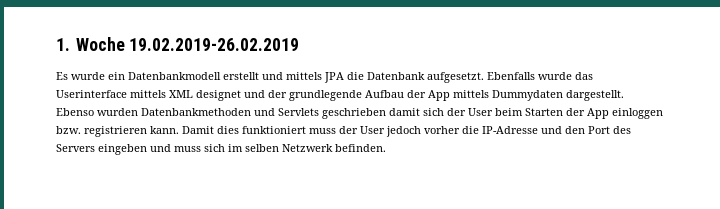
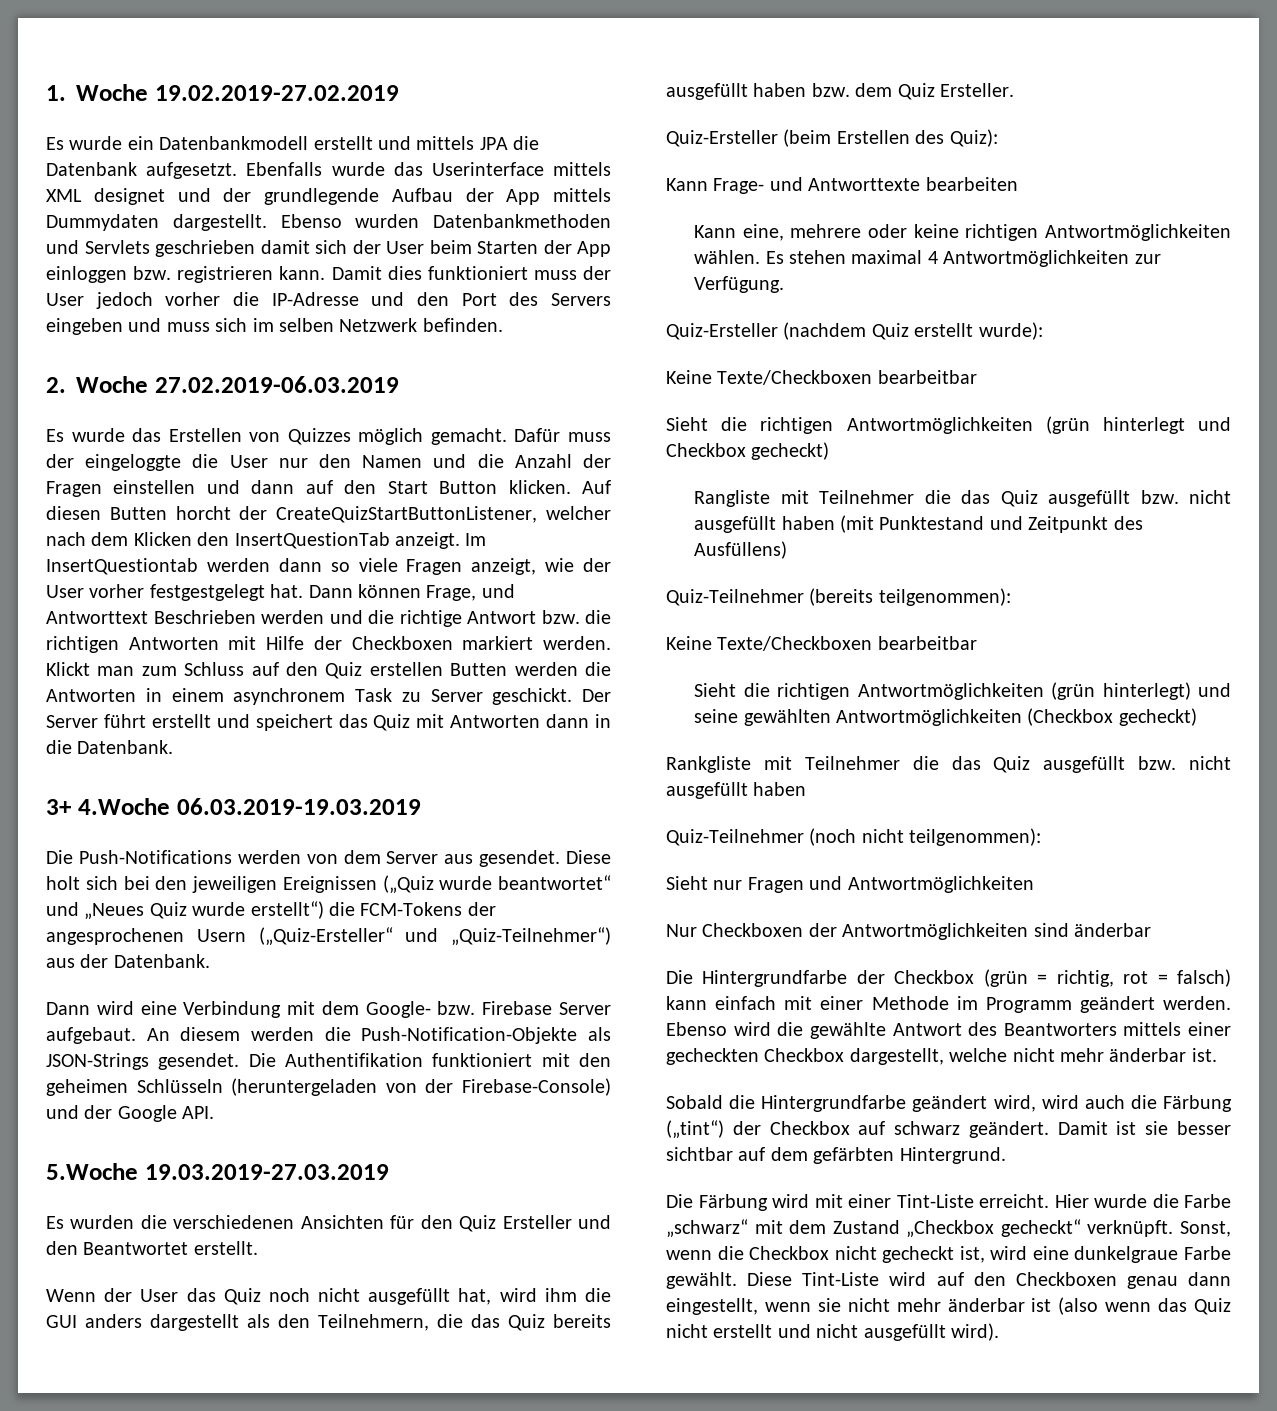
[129,38,300,51] 19.02.2019-26.02.2019 -> [154,85,399,101] 19.02.2019-27.02.2019
(386, 148) none -> [46,376,399,393] [46,428,611,445] [46,454,611,471] [46,480,612,497] [46,506,611,523] [46,532,487,549] [46,558,611,575] [46,584,515,601] [46,610,611,627] [46,636,611,653] [46,662,611,679] [46,688,611,705] [46,714,611,731] [46,740,174,754] [46,798,421,815] [46,850,611,867] [46,875,611,894] [46,901,496,920] [46,927,611,946] [46,954,210,968] [46,1001,611,1018] [46,1027,611,1044] [46,1053,611,1070] [46,1078,611,1096] [46,1105,215,1122] [46,1163,389,1180] [46,1215,611,1232] [46,1241,258,1255] [46,1288,611,1305] [46,1314,611,1331] [666,83,1014,100] [666,129,998,147] [666,177,1018,194] [694,224,1231,241] [694,250,1161,267] [694,276,785,293] [666,322,1043,340] [666,370,977,385] [666,416,1231,434] [666,442,830,460] [694,490,1231,507] [694,515,1143,533] [694,541,788,559] [666,588,1011,606] [666,636,977,651] [694,682,1231,700] [694,708,1197,726] [666,756,1231,773] [666,782,807,799] [666,828,1042,846] [666,876,1034,893] [666,923,1151,940] [666,969,1231,987] [666,996,1231,1013] [666,1022,1231,1039] [666,1048,1217,1065] [666,1095,1232,1112] [666,1120,1231,1139] [666,1147,1006,1164] [666,1194,1231,1211] [666,1219,1231,1238] [666,1246,1231,1263] [666,1272,1231,1289] [666,1297,1231,1315] [666,1323,999,1341] // 2. Woche 27.02.2019-06.03.2019 // Es wurde das Erstellen von Quizzes möglich gemacht. Dafür muss der eingeloggte die User nur den Namen und die Anzahl der Fragen einstellen und dann auf den Start Button klicken. Auf diesen Butten horcht der CreateQuizStartButtonListener, welcher nach dem Klicken den InsertQuestionTab anzeigt. Im InsertQuestiontab werden dann so viele Fragen anzeigt, wie der User vorher festgestgelegt hat. Dann können Frage, und Antworttext Beschrieben werden und die richtige Antwort bzw. die richtigen Antworten mit Hilfe der Checkboxen markiert werden. Klickt man zum Schluss auf den Quiz erstellen Butten werden die Antworten in einem asynchronem Task zu Server geschickt. Der Server führt erstellt und speichert das Quiz mit Antworten dann in die Datenbank. // 3+ 4.Woche 06.03.2019-19.03.2019 // Die Push-Notifications werden von dem Server aus gesendet. Diese holt sich bei den jeweiligen Ereignissen („Quiz wurde beantwortet“ und „Neues Quiz wurde erstellt“) die FCM-Tokens der angesprochenen Usern („Quiz-Ersteller“ und „Quiz-Teilnehmer“) aus der Datenbank. // Dann wird eine Verbindung mit dem Google- bzw. Firebase Server aufgebaut. An diesem werden die Push-Notification-Objekte als JSON-Strings gesendet. Die Authentifikation funktioniert mit den geheimen Schlüsseln (heruntergeladen von der Firebase-Console) und der Google API. // 5.Woche 19.03.2019-27.03.2019 // Es wurden die verschiedenen Ansichten für den Quiz Ersteller und den Beantwortet erstellt. // Wenn der User das Quiz noch nicht ausgefüllt hat, wird ihm die GUI anders dargestellt als den Teilnehmern, die das Quiz bereits ausgefüllt haben bzw. dem Quiz Ersteller. // Quiz-Ersteller (beim Erstellen des Quiz): // Kann Frage- und Antworttexte bearbeiten // Kann eine, mehrere oder keine richtigen Antwortmöglichkeiten wählen. Es stehen maximal 4 Antwortmöglichkeiten zur Verfügung. // Quiz-Ersteller (nachdem Quiz erstellt wurde): // Keine Texte/Checkboxen bearbeitbar // Sieht die richtigen Antwortmöglichkeiten (grün hinterlegt und Checkbox gecheckt) // Rangliste mit Teilnehmer die das Quiz ausgefüllt bzw. nicht ausgefüllt haben (mit Punktestand und Zeitpunkt des Ausfüllens) // Quiz-Teilnehmer (bereits teilgenommen): // Keine Texte/Checkboxen bearbeitbar // Sieht die richtigen Antwortmöglichkeiten (grün hinterlegt) und seine gewählten Antwortmöglichkeiten (Checkbox gecheckt) // Rankgliste mit Teilnehmer die das Quiz ausgefüllt bzw. nicht ausgefüllt haben // Quiz-Teilnehmer (noch nicht teilgenommen): // Sieht nur Fragen und Antwortmöglichkeiten // Nur Checkboxen der Antwortmöglichkeiten sind änderbar // Die Hintergrundfarbe der Checkbox (grün = richtig, rot = falsch) kann einfach mit einer Methode im Programm geändert werden. Ebenso wird die gewählte Antwort des Beantworters mittels einer gecheckten Checkbox dargestellt, welche nicht mehr änderbar ist. // Sobald die Hintergrundfarbe geändert wird, wird auch die Färbung („tint“) der Checkbox auf schwarz geändert. Damit ist sie besser sichtbar auf dem gefärbten Hintergrund. // Die Färbung wird mit einer Tint-Liste erreicht. Hier wurde die Farbe „schwarz“ mit dem Zustand „Checkbox gecheckt“ verknüpft. Sonst, wenn die Checkbox nicht gecheckt ist, wird eine dunkelgraue Farbe gewählt. Diese Tint-Liste wird auf den Checkboxen genau dann eingestellt, wenn sie nicht mehr änderbar ist (also wenn das Quiz nicht erstellt und nicht ausgefüllt wird).

